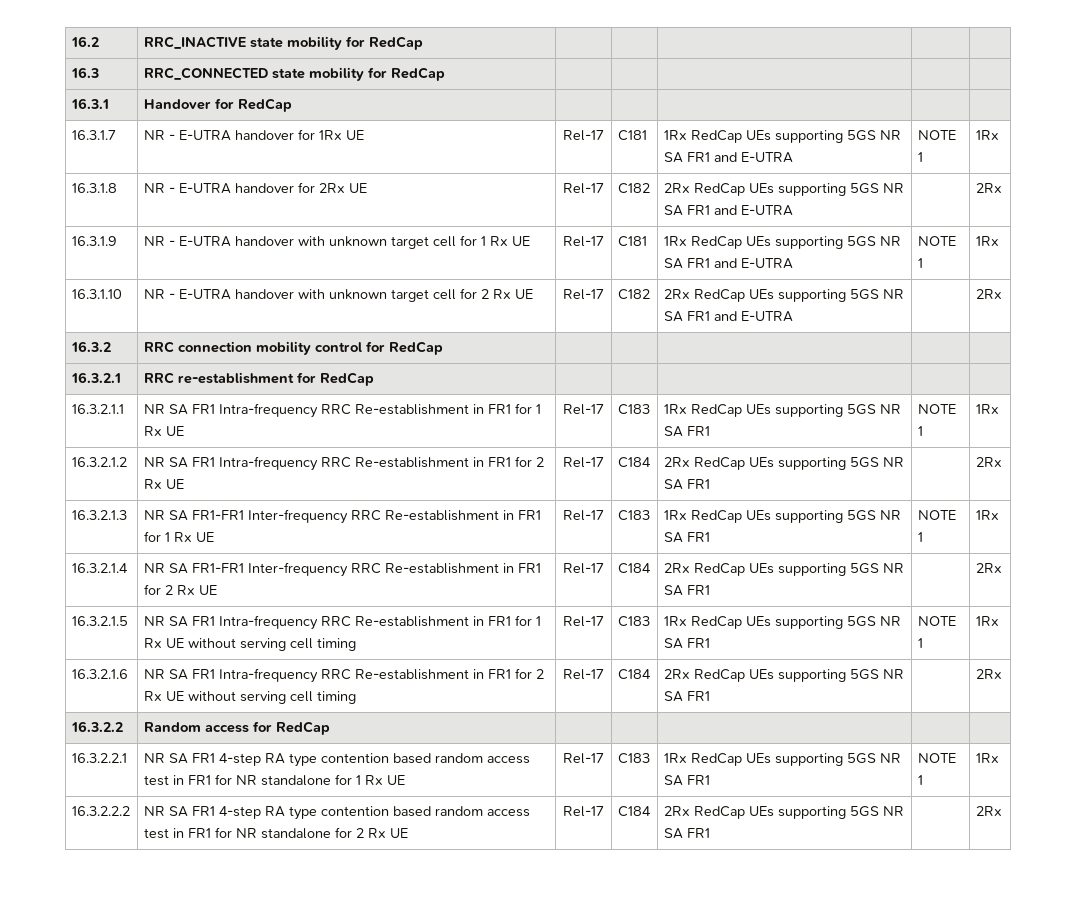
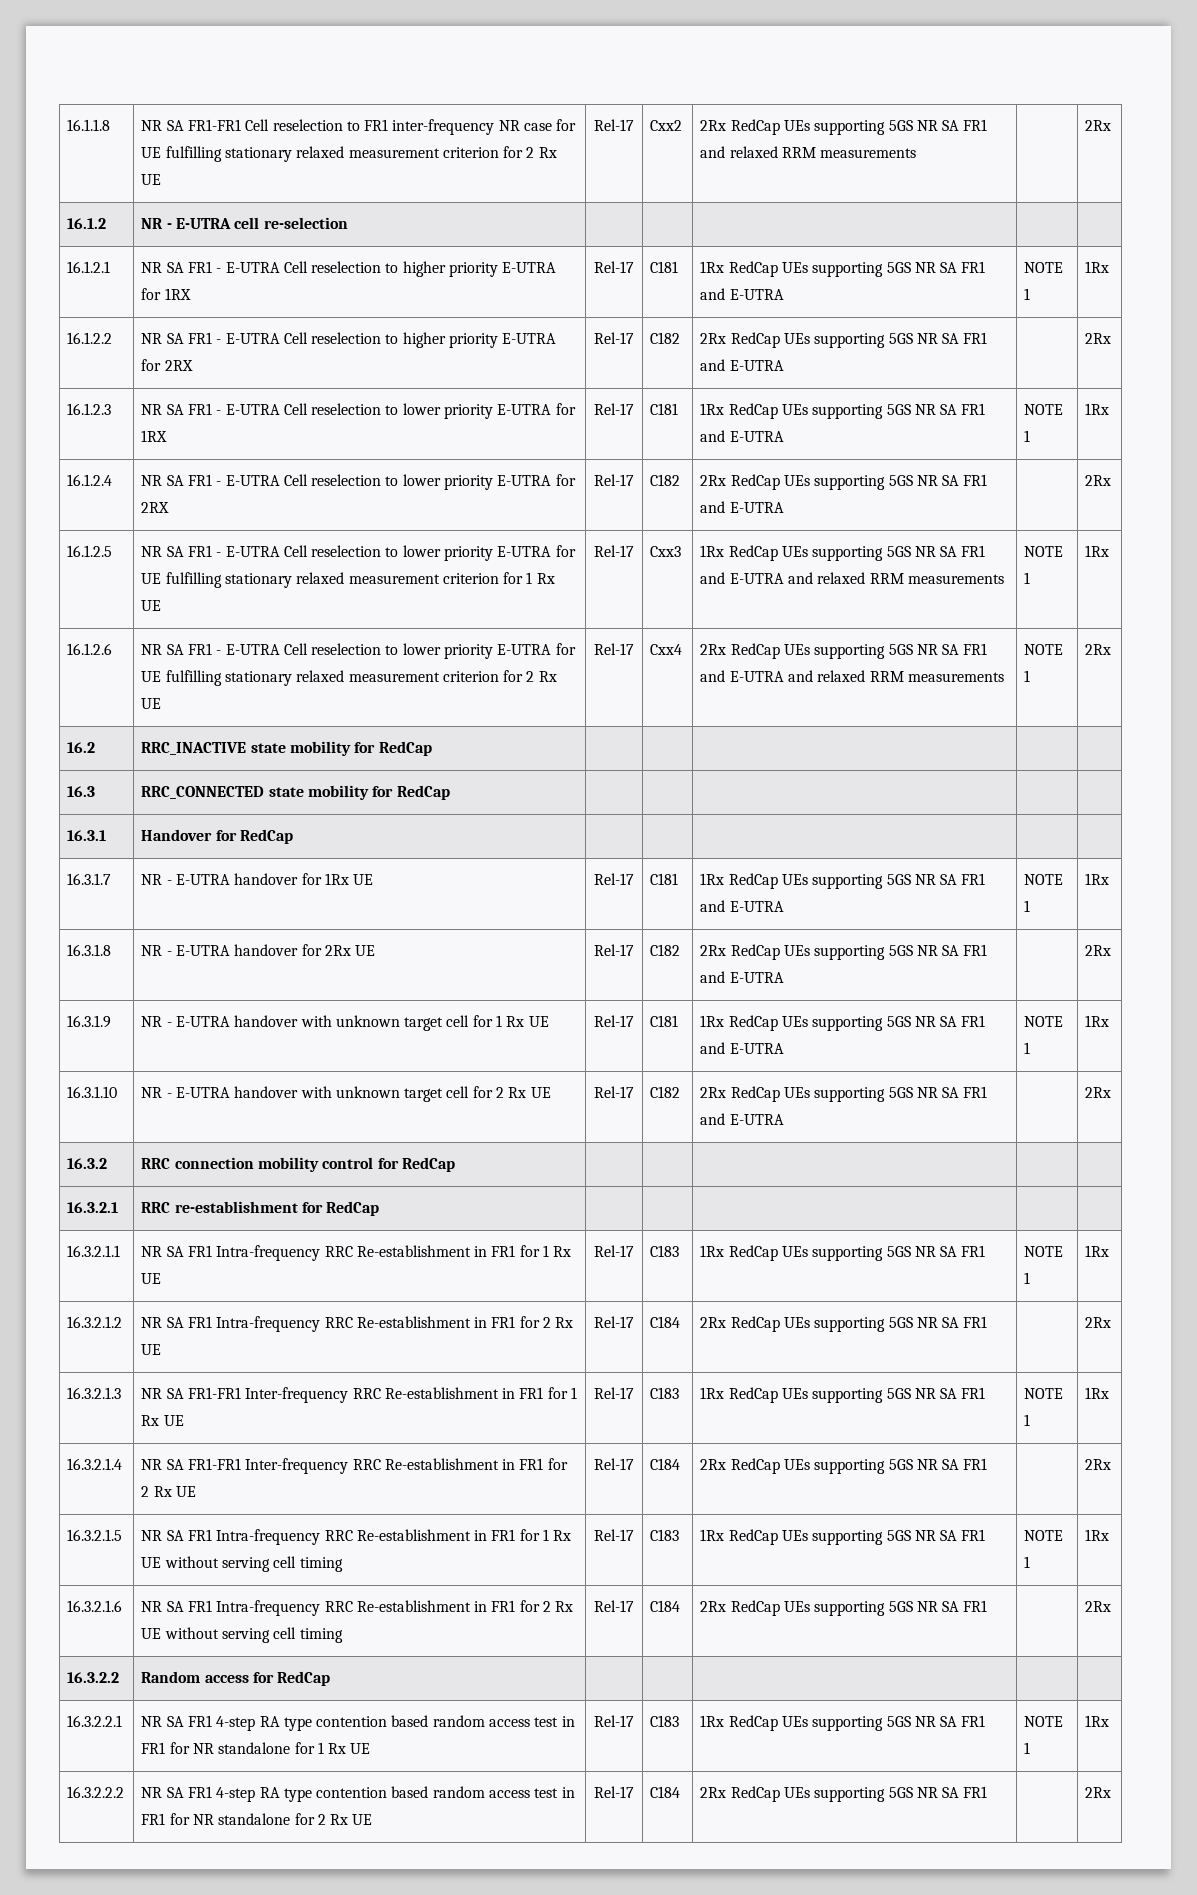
(70, 41) none -> [67,119,111,131] [141,119,577,135] [141,146,557,162] [141,174,162,185] [594,119,634,131] [650,120,683,131] [700,119,988,135] [700,146,917,158] [1085,120,1112,131] [67,218,107,229] [141,217,348,229] [67,261,111,273] [141,261,557,277] [141,288,191,300] [594,261,634,273] [650,261,679,273] [700,261,986,277] [700,288,784,300] [1024,262,1064,273] [1024,288,1031,300] [1085,261,1110,273] [67,332,113,344] [141,332,557,348] [141,359,193,371] [594,332,634,344] [650,332,681,344] [700,332,988,348] [700,359,784,371] [1085,333,1112,344] [67,403,112,415] [141,403,576,419] [141,430,168,442] [594,403,634,415] [650,403,679,415] [700,403,986,419] [700,430,784,442] [1024,404,1064,415] [1024,430,1031,442] [1085,403,1110,415] [67,474,113,486] [141,474,576,490] [141,502,170,513] [594,474,634,486] [650,474,681,486] [700,474,988,490] [700,501,784,513] [1085,475,1112,486] [67,545,113,557] [141,545,576,561] [141,572,555,588] [141,600,162,611] [594,545,634,557] [650,546,682,557] [700,545,986,561] [700,572,1004,584] [1024,546,1064,557] [1024,572,1031,584] [1085,545,1110,557] [67,643,113,655] [141,643,576,659] [141,670,557,686] [141,698,162,709] [594,643,634,655] [650,644,683,655] [700,643,988,659] [700,670,1004,682] [1024,644,1064,655] [1024,670,1031,682] [1085,644,1112,655] 16.1.1.8 | NR SA FR1-FR1 Cell reselection to FR1 inter-frequency NR case for UE fulfilling stationary relaxed measurement criterion for 2 Rx UE | Rel-17 | Cxx2 | 2Rx RedCap UEs supporting 5GS NR SA FR1 and relaxed RRM measurements | | 2Rx // 16.1.2 | NR - E-UTRA cell re-selection | | | | | // 16.1.2.1 | NR SA FR1 - E-UTRA Cell reselection to higher priority E-UTRA for 1RX | Rel-17 | C181 | 1Rx RedCap UEs supporting 5GS NR SA FR1 and E-UTRA | NOTE 1 | 1Rx // 16.1.2.2 | NR SA FR1 - E-UTRA Cell reselection to higher priority E-UTRA for 2RX | Rel-17 | C182 | 2Rx RedCap UEs supporting 5GS NR SA FR1 and E-UTRA | | 2Rx // 16.1.2.3 | NR SA FR1 - E-UTRA Cell reselection to lower priority E-UTRA for 1RX | Rel-17 | C181 | 1Rx RedCap UEs supporting 5GS NR SA FR1 and E-UTRA | NOTE 1 | 1Rx // 16.1.2.4 | NR SA FR1 - E-UTRA Cell reselection to lower priority E-UTRA for 2RX | Rel-17 | C182 | 2Rx RedCap UEs supporting 5GS NR SA FR1 and E-UTRA | | 2Rx // 16.1.2.5 | NR SA FR1 - E-UTRA Cell reselection to lower priority E-UTRA for UE fulfilling stationary relaxed measurement criterion for 1 Rx UE | Rel-17 | Cxx3 | 1Rx RedCap UEs supporting 5GS NR SA FR1 and E-UTRA and relaxed RRM measurements | NOTE 1 | 1Rx // 16.1.2.6 | NR SA FR1 - E-UTRA Cell reselection to lower priority E-UTRA for UE fulfilling stationary relaxed measurement criterion for 2 Rx UE | Rel-17 | Cxx4 | 2Rx RedCap UEs supporting 5GS NR SA FR1 and E-UTRA and relaxed RRM measurements | NOTE 1 | 2Rx //

